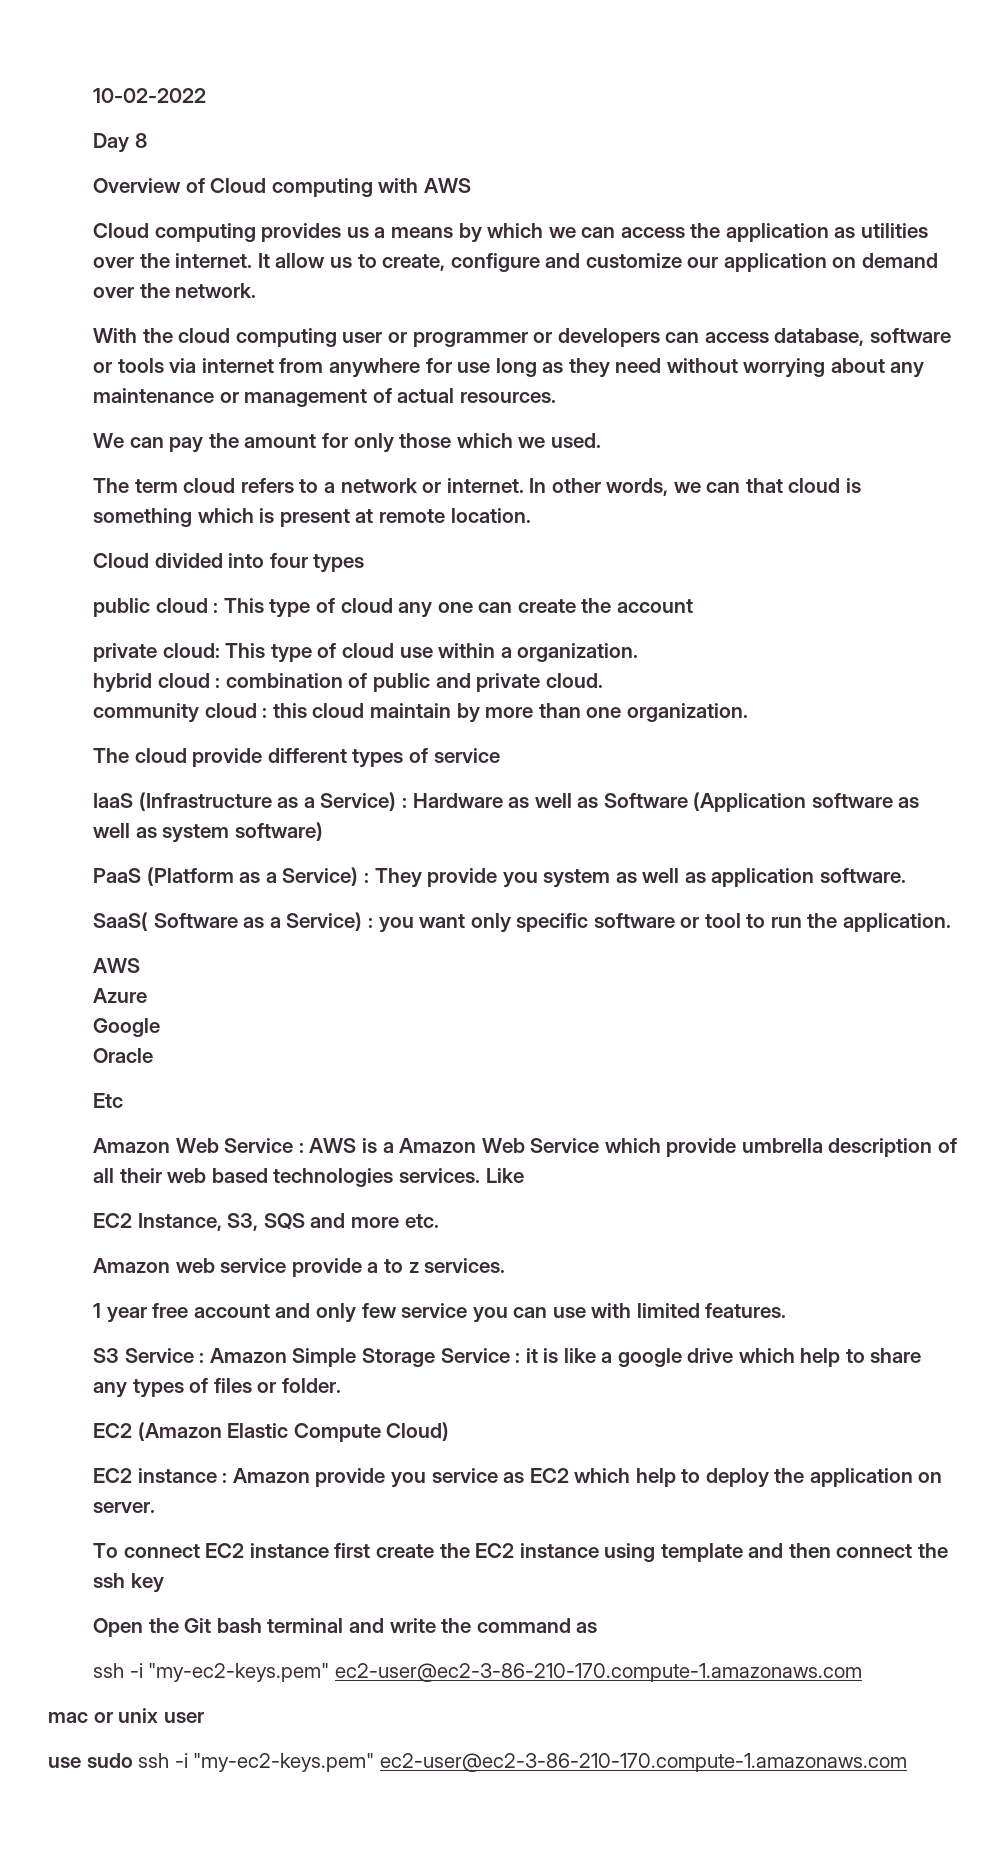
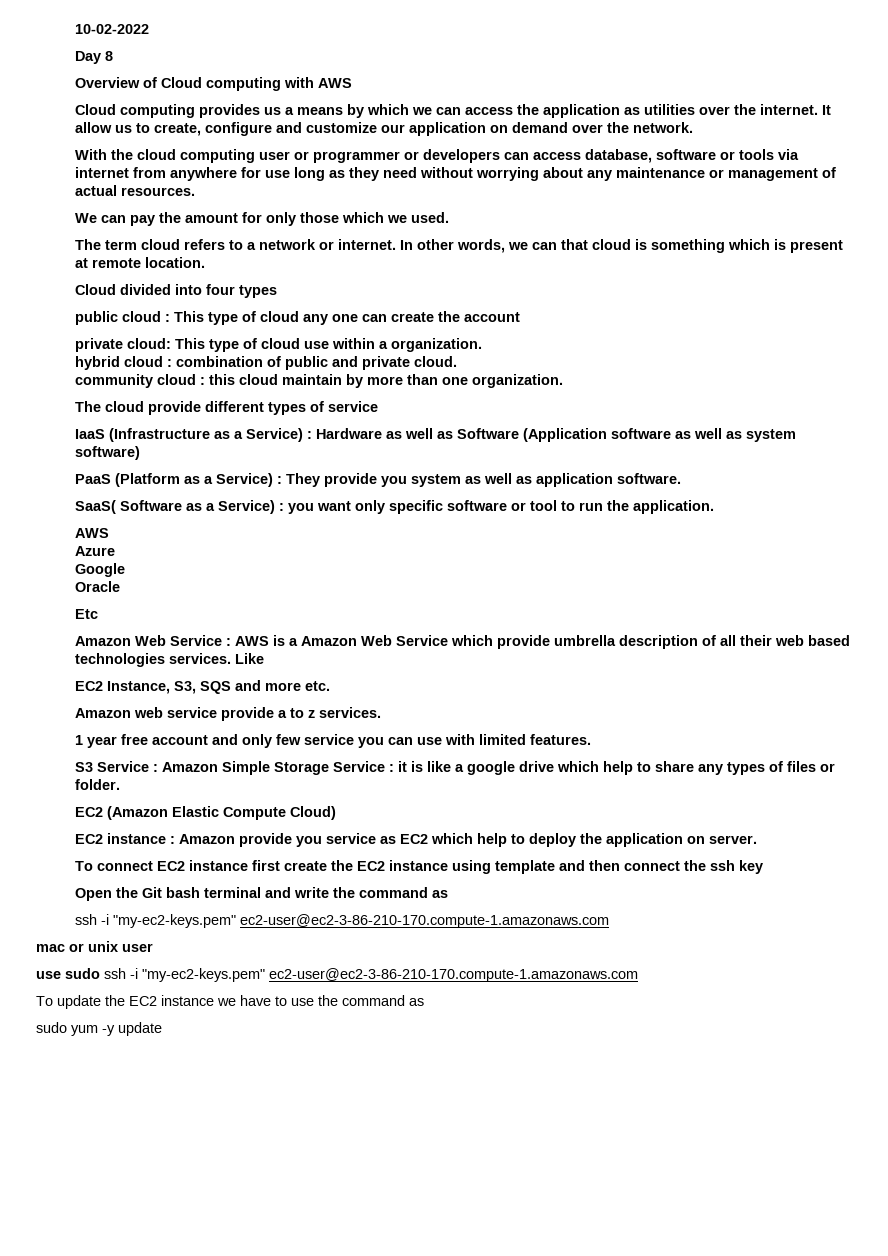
(907, 1762) none -> [36,995,424,1009] [36,1022,162,1036] // To update the EC2 instance we have to use the command as // sudo yum -y update

